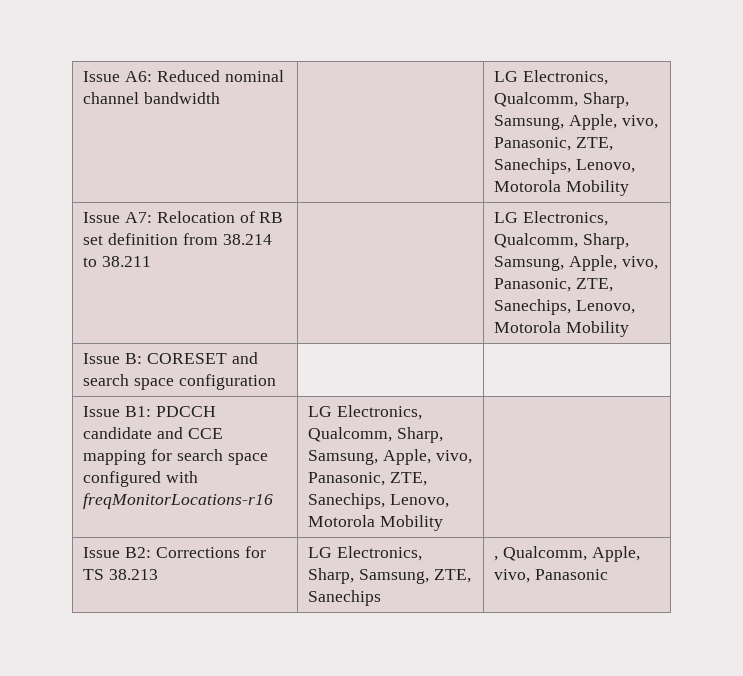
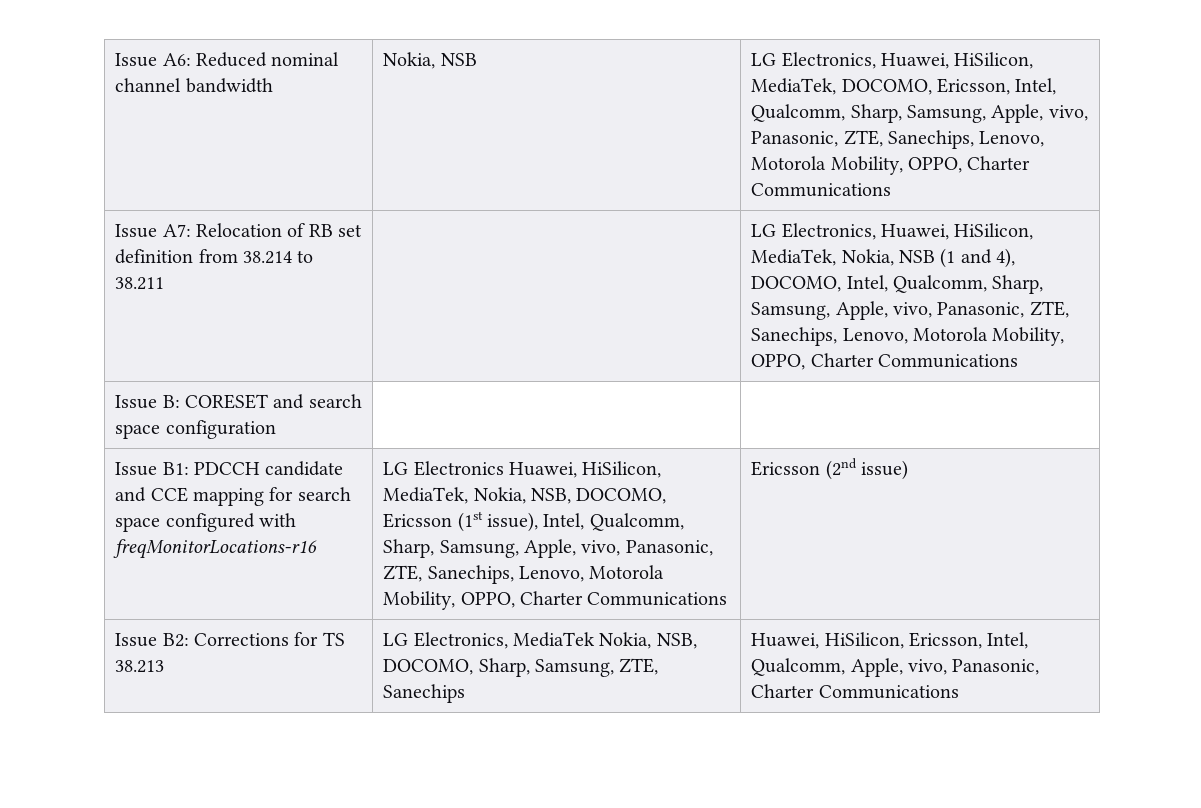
[494,70,609,85] | LG Electronics, -> [383,52,477,69] [751,52,1034,69] [751,78,1057,95] Nokia, NSB | LG Electronics, Huawei, HiSilicon, MediaTek, DOCOMO, Ericsson, Intel,
[566,180,630,196] Mobility -> [830,156,1031,175] [751,183,892,197] Mobility, OPPO, Charter Communications
(609, 218) none -> [880,223,1034,240] [751,248,1016,268] [751,275,888,292] Huawei, HiSilicon, MediaTek, Nokia, NSB (1 and 4), DOCOMO, Intel,
[566,321,630,337] Mobility -> [992,327,1065,346] [751,353,1018,370] Mobility, OPPO, Charter Communications
[337,405,423,420] Electronics, -> [413,461,662,478] [383,487,667,504] [383,511,585,532] Electronics Huawei, HiSilicon, MediaTek, Nokia, NSB, DOCOMO, Ericsson (1st issue), Intel,
[380,515,444,531] Mobility | -> [383,591,728,610] [751,458,908,480] Mobility, OPPO, Charter Communications | Ericsson (2nd issue)
(423, 553) none -> [512,632,697,649] [383,659,474,675] MediaTek Nokia, NSB, DOCOMO,
[494,546,640,562] [494,569,609,583] , Qualcomm, Apple, vivo, Panasonic -> [751,632,1029,649] [751,658,1040,677] [751,684,959,699] Huawei, HiSilicon, Ericsson, Intel, Qualcomm, Apple, vivo, Panasonic, Charter Communications

